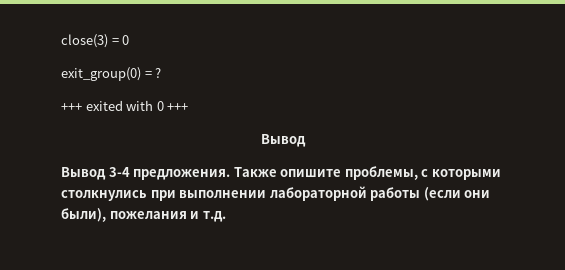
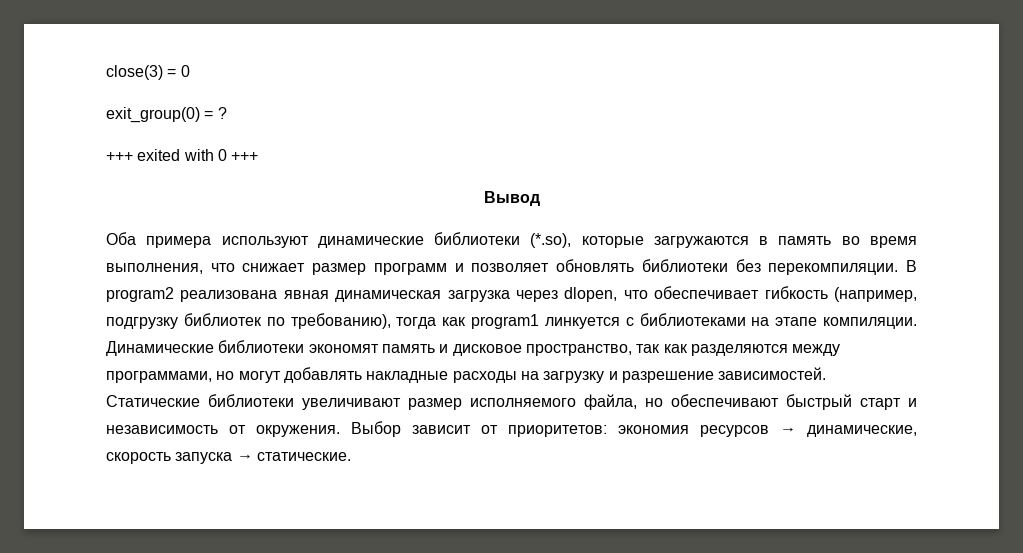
[61,166,501,180] [61,186,491,201] [61,208,226,222] Вывод 3-4 предложения. Также опишите проблемы, с которыми столкнулись при выполнении лабораторной работы (если они были), пожелания и т.д. -> [106,232,917,248] [106,259,918,275] [106,286,918,302] [106,313,918,329] [106,340,841,356] [106,367,827,383] [106,394,917,410] [106,421,917,437] [106,452,351,464] Оба примера используют динамические библиотеки (*.so), которые загружаются в память во время выполнения, что снижает размер программ и позволяет обновлять библиотеки без перекомпиляции. В program2 реализована явная динамическая загрузка через dlopen, что обеспечивает гибкость (например, подгрузку библиотек по требованию), тогда как program1 линкуется с библиотеками на этапе компиляции. Динамические библиотеки экономят память и дисковое пространство, так как разделяются между программами, но могут добавлять накладные расходы на загрузку и разрешение зависимостей. Статические библиотеки увеличивают размер исполняемого файла, но обеспечивают быстрый старт и независимость от окружения. Выбор зависит от приоритетов: экономия ресурсов → динамические, скорость запуска → статические.

